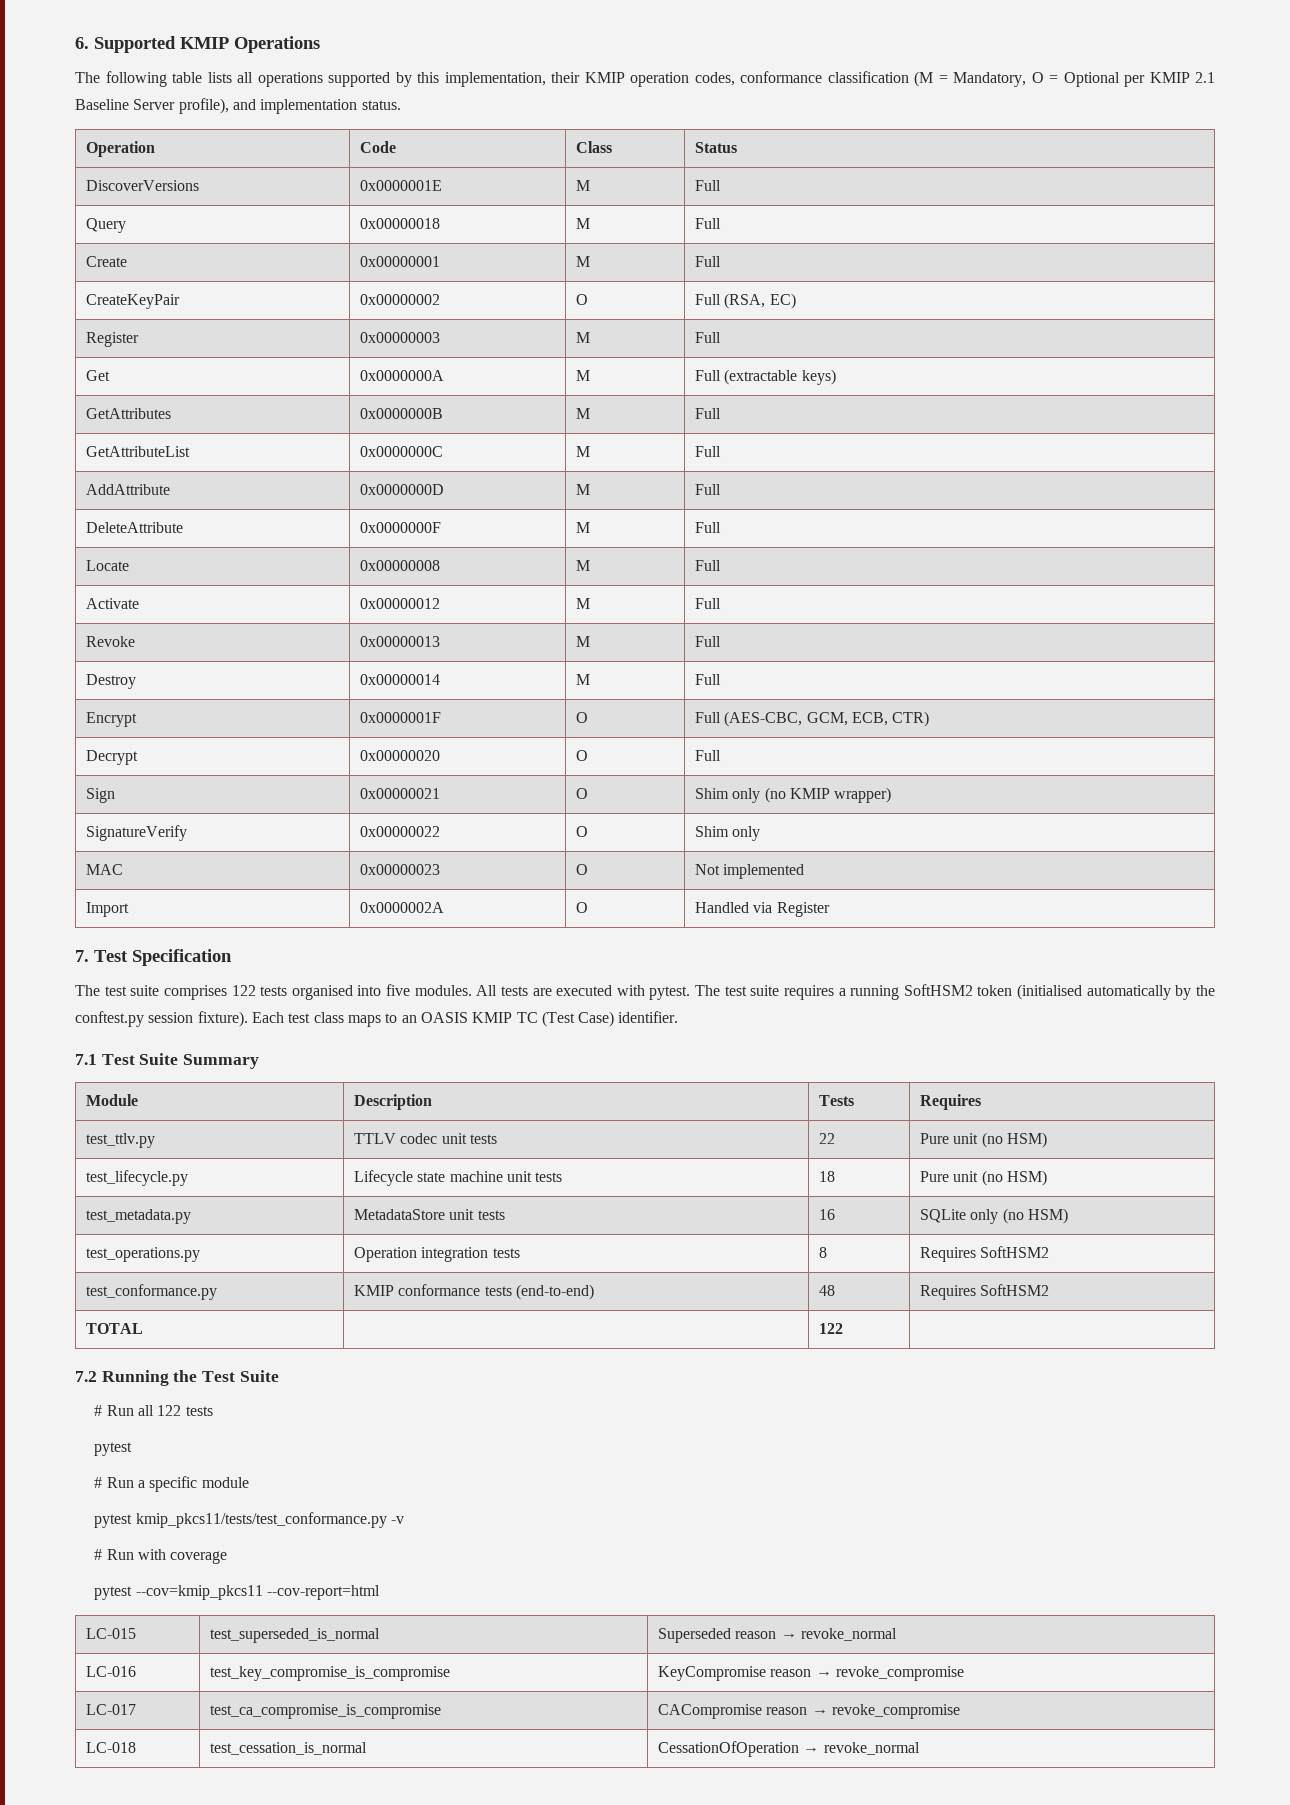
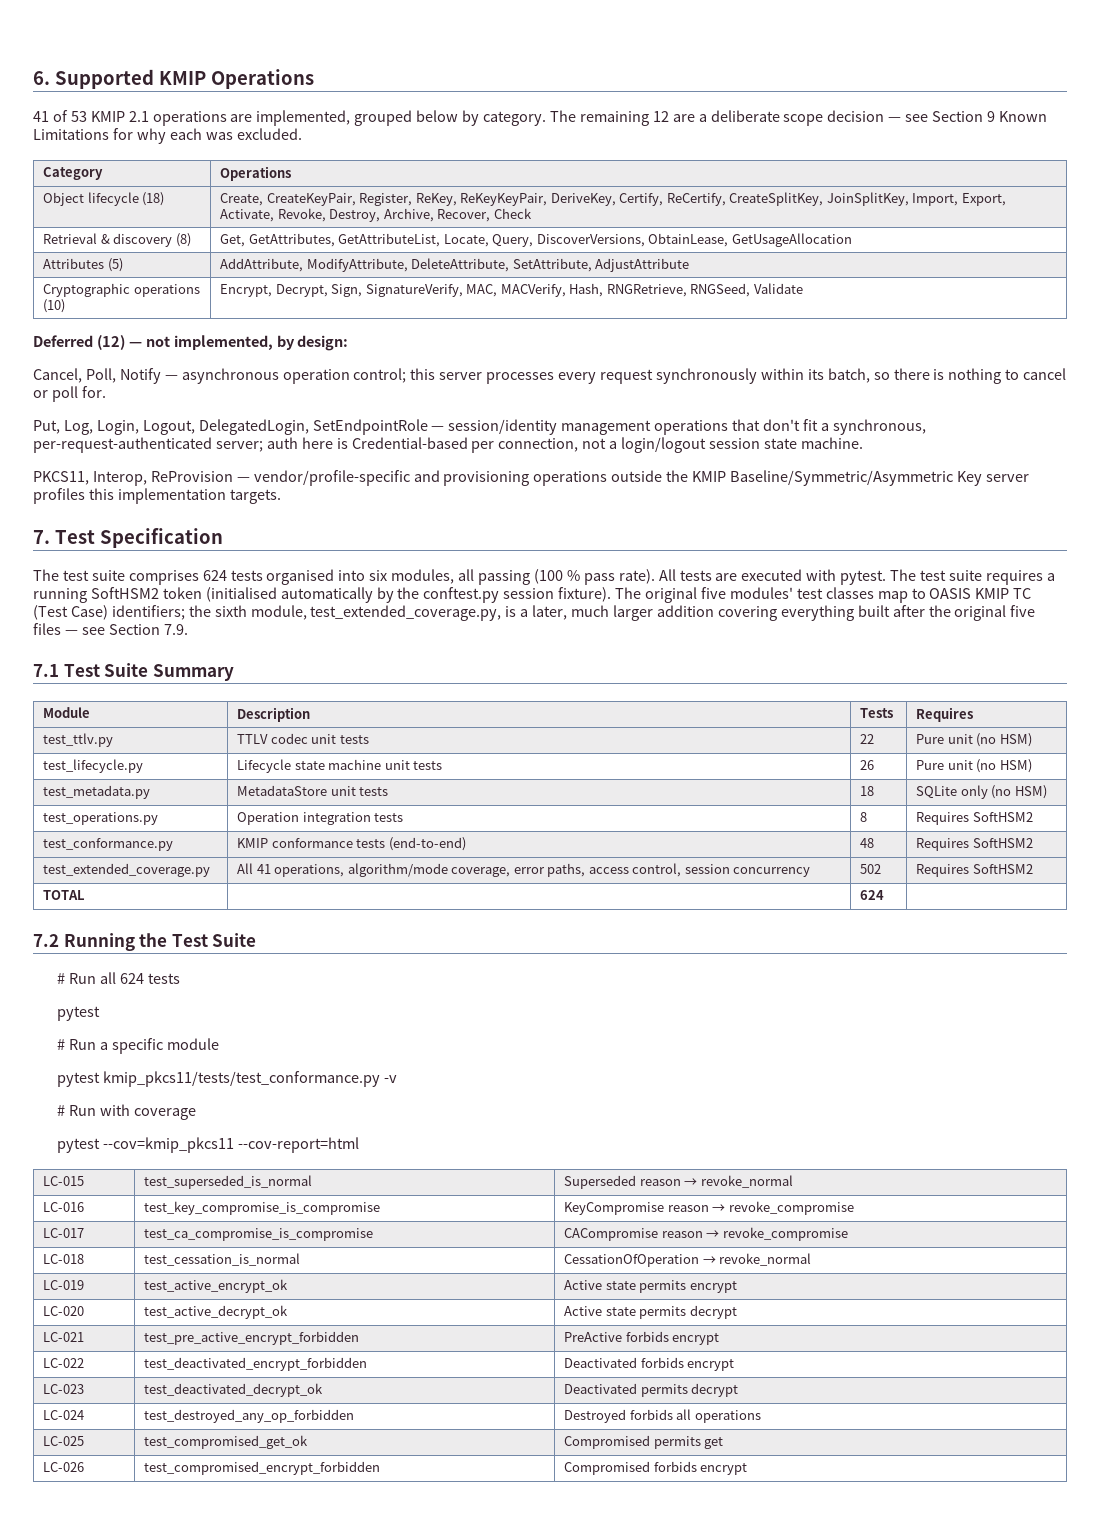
[75,71,1215,87] [75,98,401,114] [85,141,155,157] [359,141,396,153] [575,141,612,153] [694,142,737,153] [85,180,199,191] [359,180,442,191] [575,180,590,191] [694,180,721,191] [85,218,126,233] [359,218,440,229] [575,218,590,229] [694,218,721,229] [85,256,127,267] [359,256,440,267] [575,256,590,267] [694,256,721,267] [85,294,180,309] [359,294,440,305] [575,294,588,305] [694,293,796,309] [85,332,139,347] [359,332,440,343] [575,332,590,343] [694,332,721,343] [85,370,110,381] [359,370,444,381] [575,370,590,381] [694,369,836,385] [85,408,171,419] [359,408,443,419] [575,408,590,419] [694,408,721,419] [85,446,190,457] [359,446,443,457] [575,446,590,457] [694,446,721,457] [85,484,170,495] [359,484,444,495] [575,484,590,495] [694,484,721,495] [85,522,183,533] [359,522,441,533] [575,522,590,533] [694,522,721,533] [85,560,129,571] [359,560,440,571] [575,560,590,571] [694,560,721,571] [85,598,139,609] [359,598,440,609] [575,598,590,609] [694,598,721,609] [85,636,135,647] [359,636,440,647] [575,636,590,647] [694,636,721,647] [85,674,136,689] [359,674,440,685] [575,674,590,685] [694,674,721,685] [85,712,137,727] [359,712,441,723] [575,712,588,723] [694,711,930,727] [85,750,138,765] [359,750,440,761] [575,750,588,761] [694,750,721,761] [85,788,115,803] [359,788,440,799] [575,788,588,799] [694,787,892,803] [85,825,187,841] [359,826,440,837] [575,826,588,837] [694,826,761,841] [85,864,123,875] [359,864,440,875] [575,864,588,875] [694,864,805,879] [85,902,129,917] [359,902,444,913] [575,902,588,913] [694,902,830,917] The following table lists all operations supported by this implementation, their KMIP operation codes, conformance classification (M = Mandatory, O = Optional per KMIP 2.1 Baseline Server profile), and implementation status. // Operation | Code | Class | Status // DiscoverVersions | 0x0000001E | M | Full // Query | 0x00000018 | M | Full // Create | 0x00000001 | M | Full // CreateKeyPair | 0x00000002 | O | Full (RSA, EC) // Register | 0x00000003 | M | Full // Get | 0x0000000A | M | Full (extractable keys) // GetAttributes | 0x0000000B | M | Full // GetAttributeList | 0x0000000C | M | Full // AddAttribute | 0x0000000D | M | Full // DeleteAttribute | 0x0000000F | M | Full // Locate | 0x00000008 | M | Full // Activate | 0x00000012 | M | Full // Revoke | 0x00000013 | M | Full // Destroy | 0x00000014 | M | Full // Encrypt | 0x0000001F | O | Full (AES-CBC, GCM, ECB, CTR) // Decrypt | 0x00000020 | O | Full // Sign | 0x00000021 | O | Shim only (no KMIP wrapper) // SignatureVerify | 0x00000022 | O | Shim only // MAC | 0x00000023 | O | Not implemented // Import | 0x0000002A | O | Handled via Register -> [33,110,1047,126] [33,128,302,144] [43,167,104,180] [220,166,292,181] [43,192,165,206] [220,192,1006,206] [220,208,532,222] [43,233,191,247] [220,233,852,247] [43,258,123,272] [220,258,690,272] [43,283,200,297] [43,299,66,313] [220,283,803,297] [33,335,349,351] [33,368,1067,384] [33,386,106,402] [33,419,926,435] [33,437,863,453] [33,470,1029,486] [33,488,281,504] 41 of 53 KMIP 2.1 operations are implemented, grouped below by category. The remaining 12 are a deliberate scope decision — see Section 9 Known Limitations for why each was excluded. // Category | Operations // Object lifecycle (18) | Create, CreateKeyPair, Register, ReKey, ReKeyKeyPair, DeriveKey, Certify, ReCertify, CreateSplitKey, JoinSplitKey, Import, Export, Activate, Revoke, Destroy, Archive, Recover, Check // Retrieval & discovery (8) | Get, GetAttributes, GetAttributeList, Locate, Query, DiscoverVersions, ObtainLease, GetUsageAllocation // Attributes (5) | AddAttribute, ModifyAttribute, DeleteAttribute, SetAttribute, AdjustAttribute // Cryptographic operations (10) | Encrypt, Decrypt, Sign, SignatureVerify, MAC, MACVerify, Hash, RNGRetrieve, RNGSeed, Validate // Deferred (12) — not implemented, by design: // Cancel, Poll, Notify — asynchronous operation control; this server processes every request synchronously within its batch, so there is nothing to cancel or poll for. // Put, Log, Login, Logout, DelegatedLogin, SetEndpointRole — session/identity management operations that don't fit a synchronous, per-request-authenticated server; auth here is Credential-based per connection, not a login/logout session state machine. // PKCS11, Interop, ReProvision — vendor/profile-specific and provisioning operations outside the KMIP Baseline/Symmetric/Asymmetric Key server profiles this implementation targets.
[231,985,256,996] 122 -> [202,570,227,581] 624
[386,984,472,996] five modules. -> [369,569,655,585] six modules, all passing (100 % pass rate).
[251,1012,417,1027] Each test class maps to an -> [615,587,926,603] The original five modules' test classes map to
[618,1011,679,1023] identifier. -> [111,605,1036,621] [33,623,188,635] identifiers; the sixth module, test_extended_coverage.py, is a later, much larger addition covering everything built after the original five files — see Section 7.9.
[818,1171,835,1182] 18 -> [860,760,875,770] 26
[818,1209,835,1220] 16 -> [860,786,875,796] 18
(1050, 1290) none -> [43,863,211,877] [237,863,811,877] [860,864,882,874] [916,864,1033,877] // test_extended_coverage.py | All 41 operations, algorithm/mode coverage, error paths, access control, session concurrency | 502 | Requires SoftHSM2
[818,1323,843,1334] 122 -> [860,890,885,900] 624
[157,1405,182,1416] 122 -> [119,973,144,984] 624
(920, 1748) none -> [43,1280,85,1290] [144,1279,289,1293] [564,1280,737,1293] [43,1306,85,1316] [144,1305,289,1319] [564,1305,737,1319] [43,1332,85,1342] [144,1331,360,1345] [564,1331,720,1345] [43,1358,85,1368] [144,1357,368,1371] [564,1357,735,1371] [43,1384,85,1394] [144,1383,324,1397] [564,1383,739,1397] [43,1410,85,1420] [144,1409,355,1423] [564,1409,761,1423] [43,1436,85,1446] [144,1435,309,1449] [564,1435,724,1449] [43,1462,85,1472] [144,1461,381,1475] [564,1461,748,1475] // LC-019 | test_active_encrypt_ok | Active state permits encrypt // LC-020 | test_active_decrypt_ok | Active state permits decrypt // LC-021 | test_pre_active_encrypt_forbidden | PreActive forbids encrypt // LC-022 | test_deactivated_encrypt_forbidden | Deactivated forbids encrypt // LC-023 | test_deactivated_decrypt_ok | Deactivated permits decrypt // LC-024 | test_destroyed_any_op_forbidden | Destroyed forbids all operations // LC-025 | test_compromised_get_ok | Compromised permits get // LC-026 | test_compromised_encrypt_forbidden | Compromised forbids encrypt

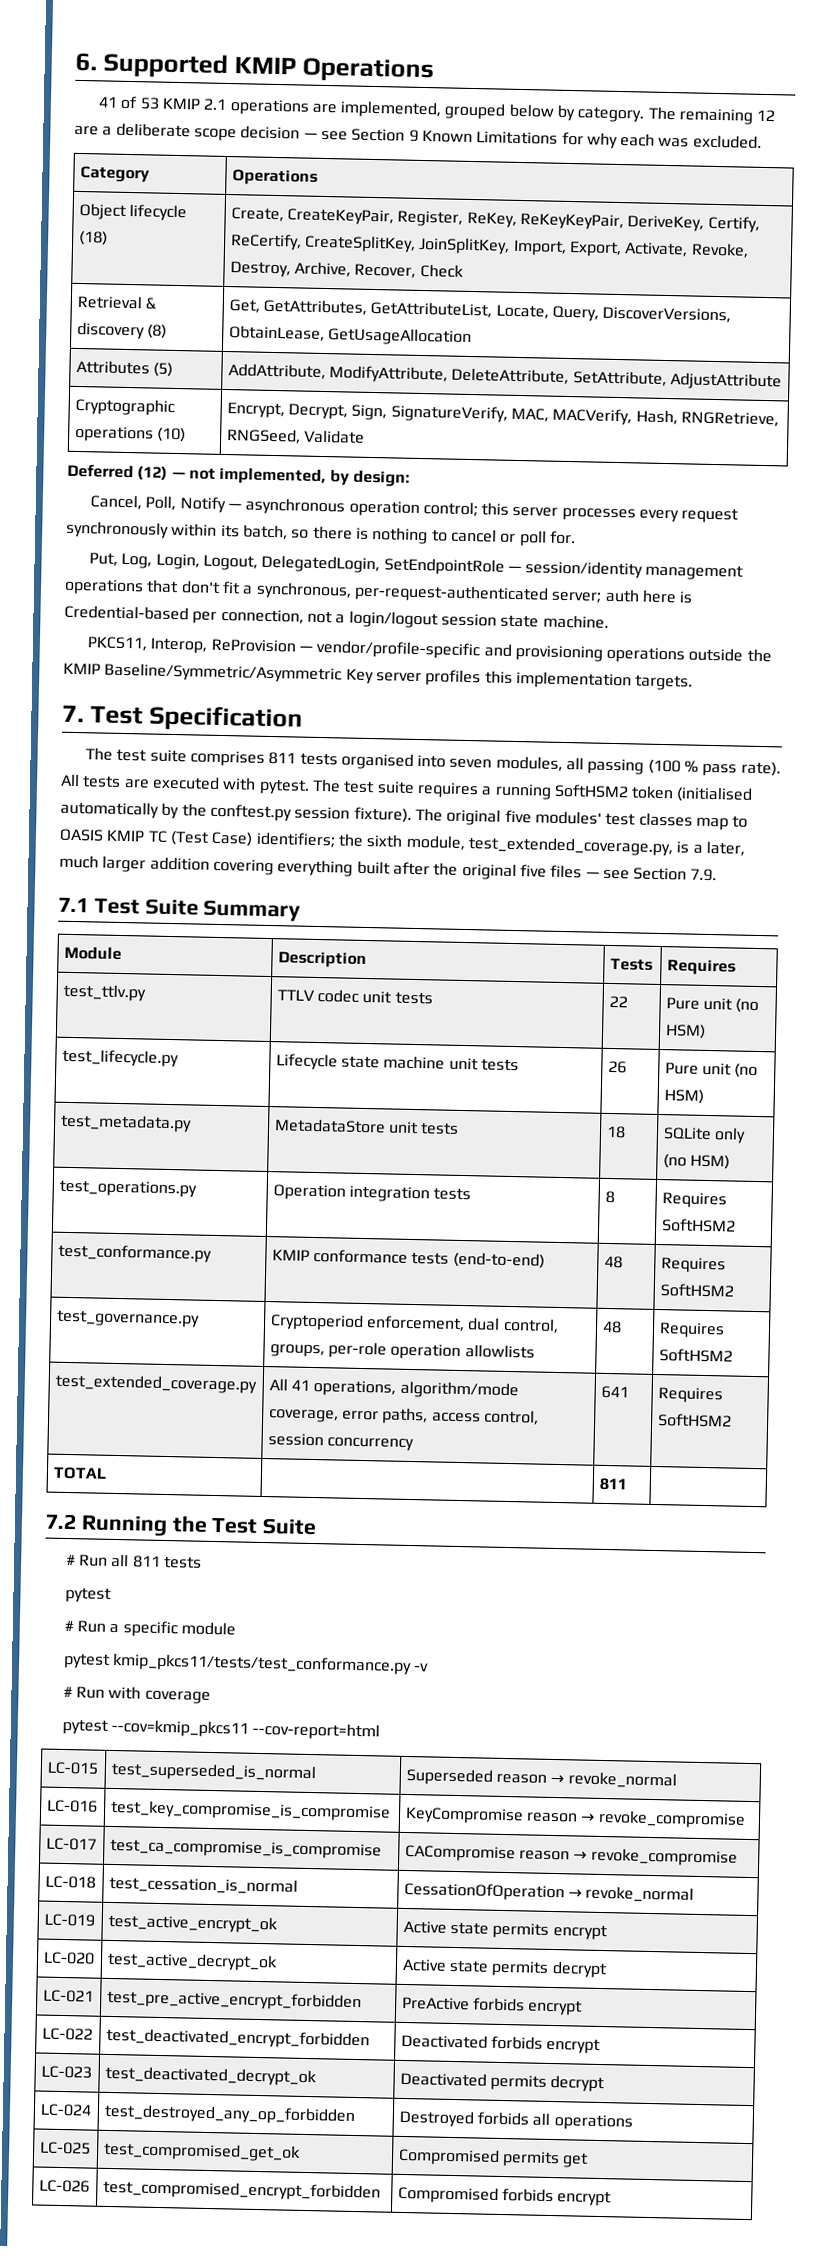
[202,570,227,581] 624 -> [268,751,297,765] 811
[369,570,388,581] six -> [449,758,493,769] seven
(1033, 843) none -> [55,1309,200,1328] [269,1313,559,1333] [269,1341,535,1361] [601,1320,622,1334] [658,1322,725,1339] [658,1348,733,1363] // test_governance.py | Cryptoperiod enforcement, dual control, groups, per-role operation allowlists | 48 | Requires SoftHSM2
[860,864,882,874] 502 -> [600,1385,629,1399] 641
[860,890,885,900] 624 -> [598,1477,627,1491] 811
[119,973,144,984] 624 -> [132,1555,161,1568] 811

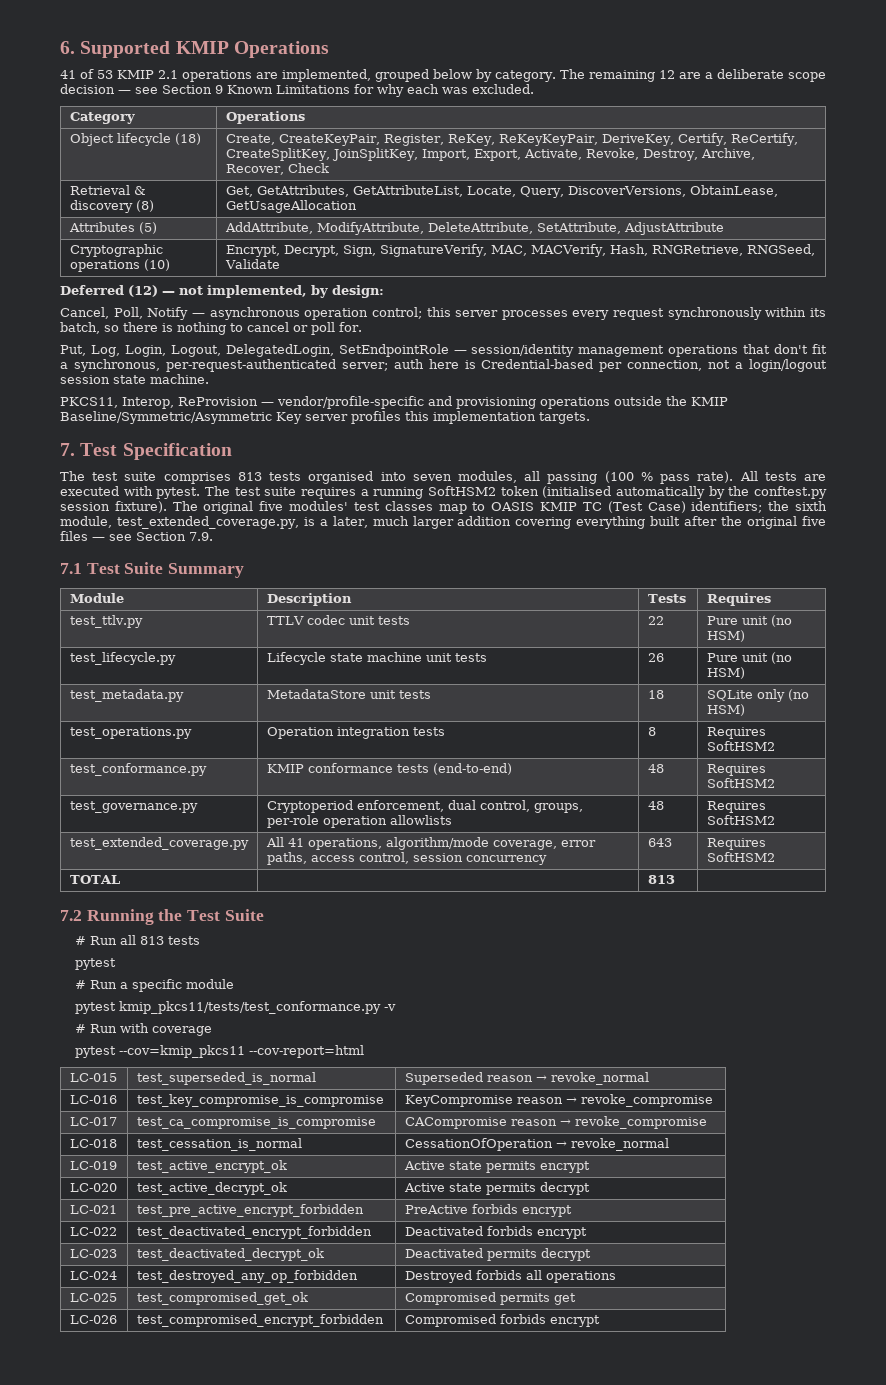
[268,751,297,765] 811 -> [237,472,262,481] 813
[600,1385,629,1399] 641 -> [647,838,672,847] 643
[598,1477,627,1491] 811 -> [647,875,675,884] 813
[132,1555,161,1568] 811 -> [139,936,164,945] 813

